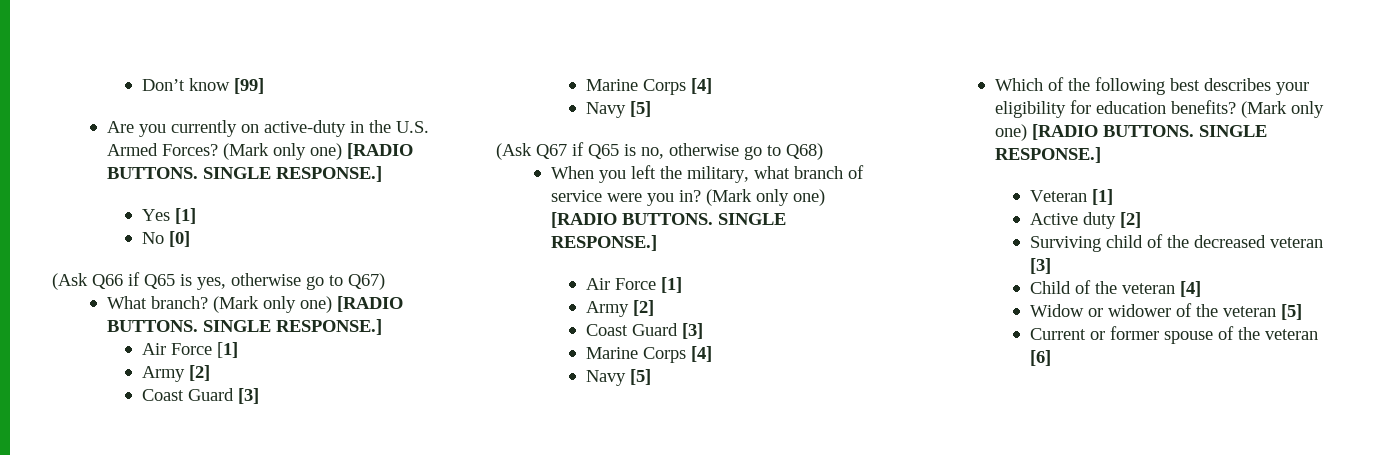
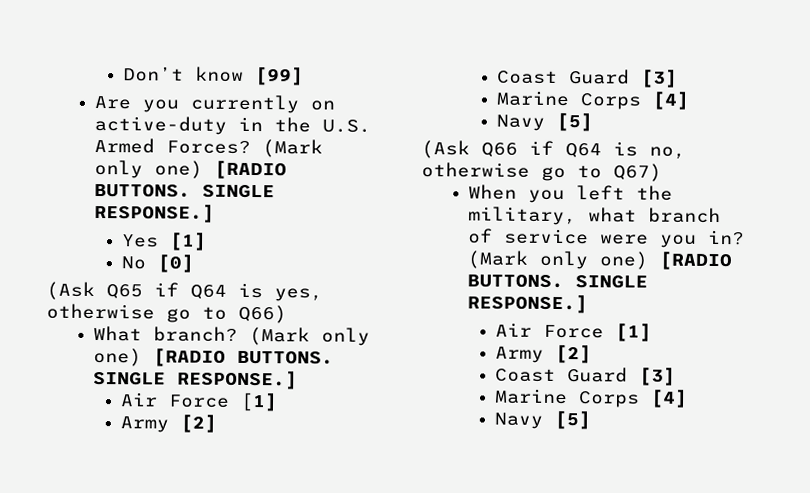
[92,272,175,289] Q66 if Q65 -> [106,282,227,299] Q65 if Q64
[348,273,385,290] Q67) -> [238,304,287,324] Q66)
[536,142,619,159] Q67 if Q65 -> [481,140,602,158] Q66 if Q64
[786,143,823,160] Q68) -> [613,163,662,182] Q67)
[994,77,1309,95] [994,100,1324,118] [994,124,1267,141] [994,147,1101,163] [1029,189,1113,205] [1029,212,1141,229] [1029,234,1323,252] [1029,258,1051,274] [1029,280,1201,297] [1029,303,1302,320] [1029,326,1318,344] [1029,350,1051,366] // Which of the following best describes your eligibility for education benefits? (Mark only one) [RADIO BUTTONS. SINGLE RESPONSE.] // Veteran [1] // Active duty [2] // Surviving child of the decreased veteran [3] // Child of the veteran [4] // Widow or widower of the veteran [5] // Current or former spouse of the veteran [6] -> (591, 420) none

